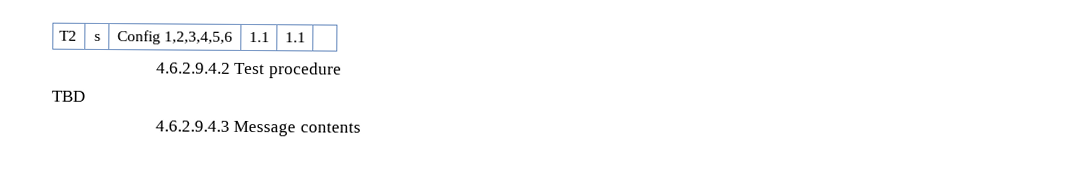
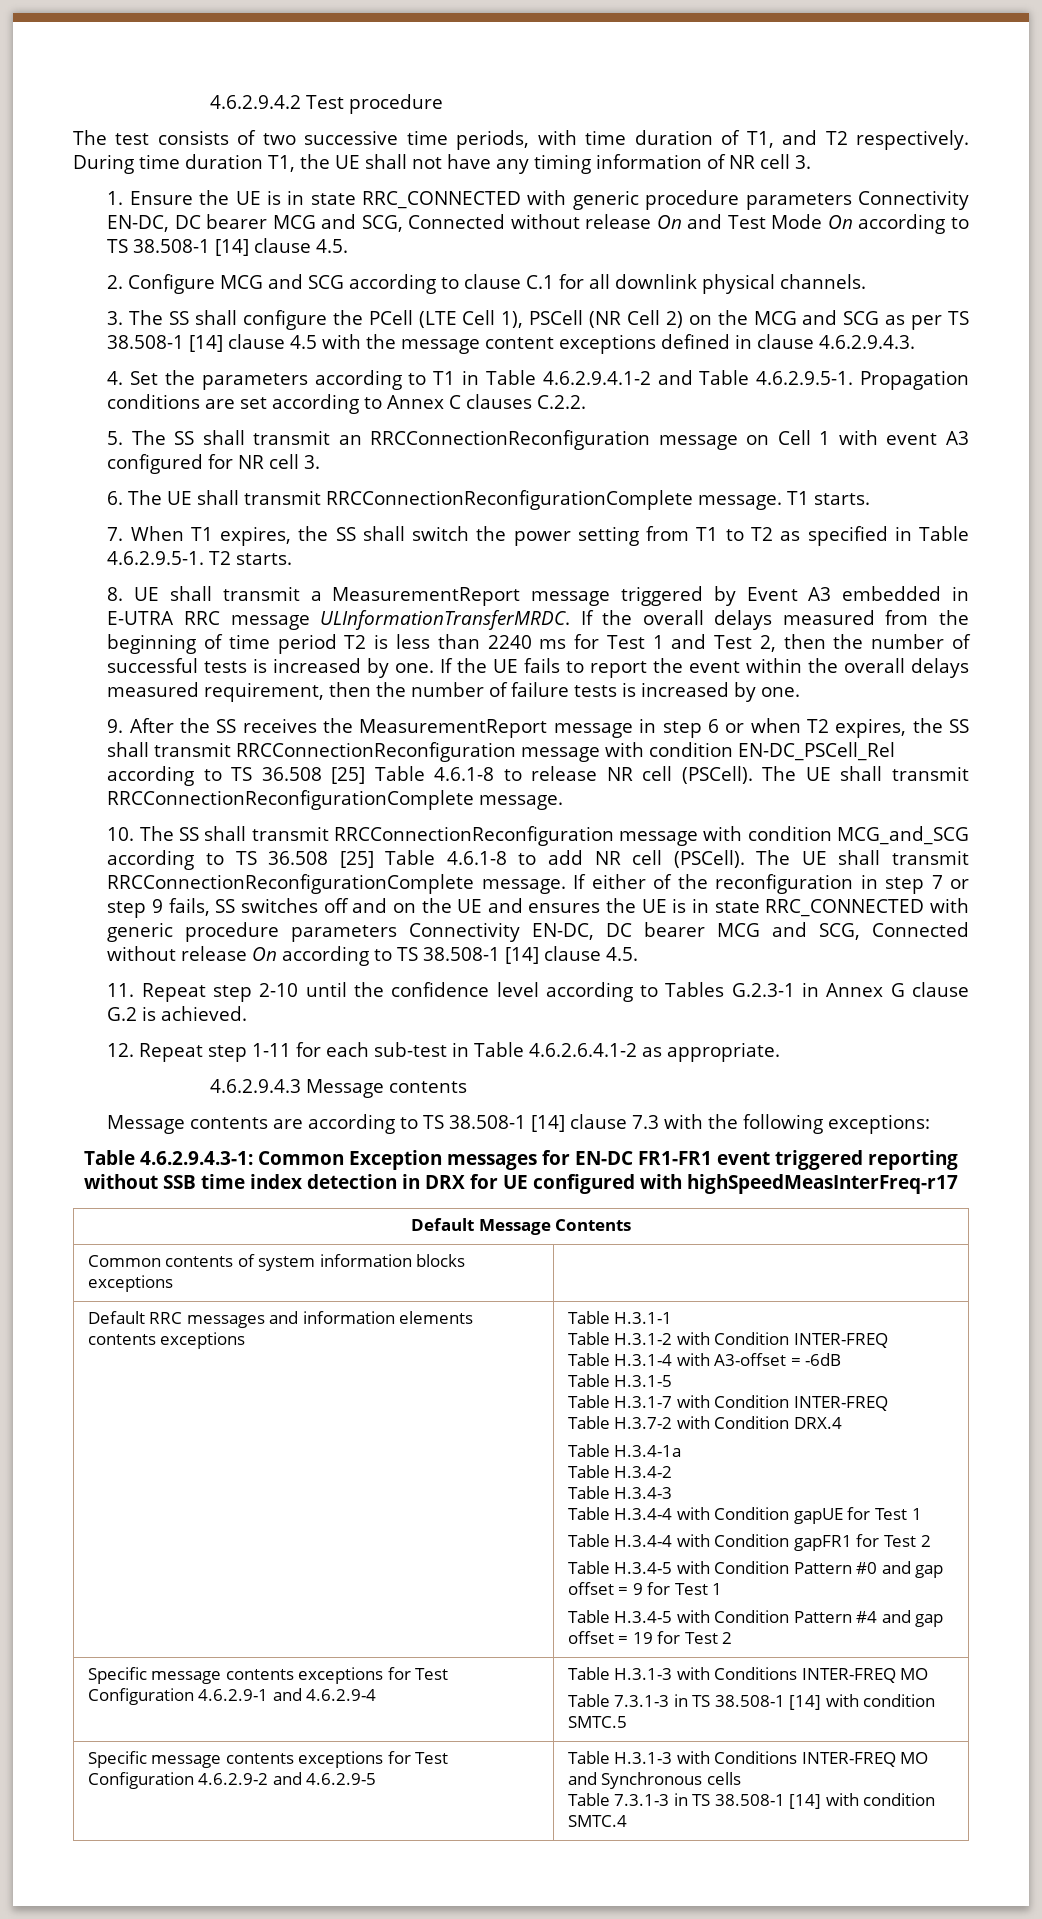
[59,30,78,41] [93,33,101,41] [116,30,234,45] [248,32,270,43] [284,32,306,43] [155,62,342,79] [51,90,85,102] [154,120,361,137] T2 | s | Config 1,2,3,4,5,6 | 1.1 | 1.1 | // 4.6.2.9.4.2 Test procedure // TBD // 4.6.2.9.4.3 Message contents -> [210,94,444,114] [73,130,970,150] [73,154,811,174] [107,190,970,210] [107,214,970,234] [107,238,349,256] [107,274,867,294] [107,310,970,330] [107,334,916,354] [107,370,969,390] [107,394,587,414] [107,430,969,450] [107,454,321,474] [107,490,871,510] [107,526,970,546] [107,551,293,565] [107,586,969,606] [107,610,969,630] [107,634,972,654] [107,658,970,678] [107,682,801,702] [107,718,970,738] [107,742,896,762] [107,766,970,786] [107,790,564,810] [107,826,969,846] [107,850,969,870] [107,874,969,894] [107,898,970,918] [107,922,969,942] [107,946,639,966] [107,982,969,1002] [107,1006,248,1021] [107,1042,781,1062] [210,1079,468,1098] [107,1114,931,1134] [84,1150,958,1170] [84,1174,958,1194] [411,1218,631,1235] [87,1254,466,1271] [87,1275,173,1292] [87,1311,474,1328] [87,1332,246,1349] [567,1311,673,1324] [567,1332,888,1348] [567,1353,842,1366] [567,1374,673,1387] [567,1395,888,1411] [567,1416,842,1429] [567,1444,682,1457] [567,1465,673,1478] [567,1486,673,1499] [567,1507,922,1524] [567,1534,931,1551] [567,1561,943,1578] [567,1582,723,1595] [567,1610,943,1627] [567,1631,733,1644] [87,1667,449,1684] [87,1688,377,1705] [567,1667,929,1683] [567,1694,935,1710] [567,1716,627,1728] [87,1751,449,1768] [87,1772,377,1789] [567,1751,929,1767] [567,1772,741,1789] [567,1793,935,1809] [567,1815,627,1827] 4.6.2.9.4.2 Test procedure // The test consists of two successive time periods, with time duration of T1, and T2 respectively. During time duration T1, the UE shall not have any timing information of NR cell 3. // 1. Ensure the UE is in state RRC_CONNECTED with generic procedure parameters Connectivity EN-DC, DC bearer MCG and SCG, Connected without release On and Test Mode On according to TS 38.508-1 [14] clause 4.5. // 2. Configure MCG and SCG according to clause C.1 for all downlink physical channels. // 3. The SS shall configure the PCell (LTE Cell 1), PSCell (NR Cell 2) on the MCG and SCG as per TS 38.508-1 [14] clause 4.5 with the message content exceptions defined in clause 4.6.2.9.4.3. // 4. Set the parameters according to T1 in Table 4.6.2.9.4.1-2 and Table 4.6.2.9.5-1. Propagation conditions are set according to Annex C clauses C.2.2. // 5. The SS shall transmit an RRCConnectionReconfiguration message on Cell 1 with event A3 configured for NR cell 3. // 6. The UE shall transmit RRCConnectionReconfigurationComplete message. T1 starts. // 7. When T1 expires, the SS shall switch the power setting from T1 to T2 as specified in Table 4.6.2.9.5-1. T2 starts. // 8. UE shall transmit a MeasurementReport message triggered by Event A3 embedded in E-UTRA RRC message ULInformationTransferMRDC. If the overall delays measured from the beginning of time period T2 is less than 2240 ms for Test 1 and Test 2, then the number of successful tests is increased by one. If the UE fails to report the event within the overall delays measured requirement, then the number of failure tests is increased by one. // 9. After the SS receives the MeasurementReport message in step 6 or when T2 expires, the SS shall transmit RRCConnectionReconfiguration message with condition EN-DC_PSCell_Rel according to TS 36.508 [25] Table 4.6.1-8 to release NR cell (PSCell). The UE shall transmit RRCConnectionReconfigurationComplete message. // 10. The SS shall transmit RRCConnectionReconfiguration message with condition MCG_and_SCG according to TS 36.508 [25] Table 4.6.1-8 to add NR cell (PSCell). The UE shall transmit RRCConnectionReconfigurationComplete message. If either of the reconfiguration in step 7 or step 9 fails, SS switches off and on the UE and ensures the UE is in state RRC_CONNECTED with generic procedure parameters Connectivity EN-DC, DC bearer MCG and SCG, Connected without release On according to TS 38.508-1 [14] clause 4.5. // 11. Repeat step 2-10 until the confidence level according to Tables G.2.3-1 in Annex G clause G.2 is achieved. // 12. Repeat step 1-11 for each sub-test in Table 4.6.2.6.4.1-2 as appropriate. // 4.6.2.9.4.3 Message contents // Message contents are according to TS 38.508-1 [14] clause 7.3 with the following exceptions: // Table 4.6.2.9.4.3-1: Common Exception messages for EN-DC FR1-FR1 event triggered reporting without SSB time index detection in DRX for UE configured with highSpeedMeasInterFreq-r17 // Default Message Contents // Common contents of system information blocks exceptions | // Default RRC messages and information elements contents exceptions | Table H.3.1-1 // Table H.3.1-2 with Condition INTER-FREQ // Table H.3.1-4 with A3-offset = -6dB // Table H.3.1-5 // Table H.3.1-7 with Condition INTER-FREQ // Table H.3.7-2 with Condition DRX.4 // Table H.3.4-1a // Table H.3.4-2 // Table H.3.4-3 // Table H.3.4-4 with Condition gapUE for Test 1 // Table H.3.4-4 with Condition gapFR1 for Test 2 // Table H.3.4-5 with Condition Pattern #0 and gap offset = 9 for Test 1 // Table H.3.4-5 with Condition Pattern #4 and gap offset = 19 for Test 2 // Specific message contents exceptions for Test Configuration 4.6.2.9-1 and 4.6.2.9-4 | Table H.3.1-3 with Conditions INTER-FREQ MO // Table 7.3.1-3 in TS 38.508-1 [14] with condition SMTC.5 // Specific message contents exceptions for Test Configuration 4.6.2.9-2 and 4.6.2.9-5 | Table H.3.1-3 with Conditions INTER-FREQ MO and Synchronous cells // Table 7.3.1-3 in TS 38.508-1 [14] with condition SMTC.4

